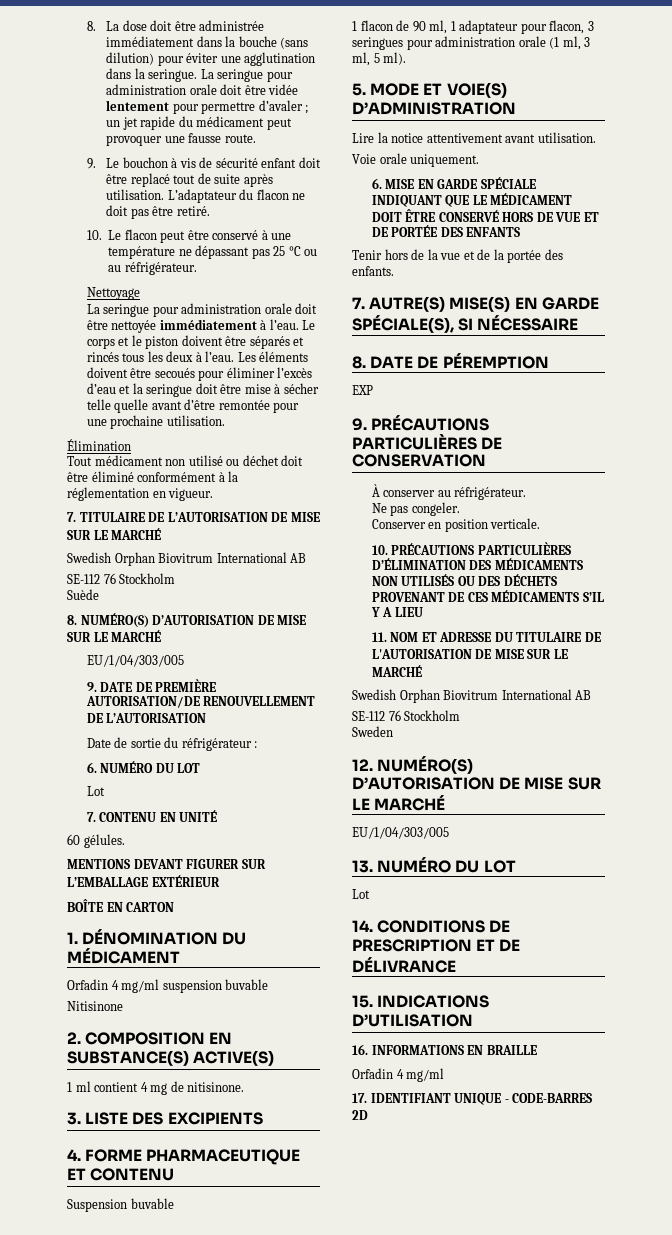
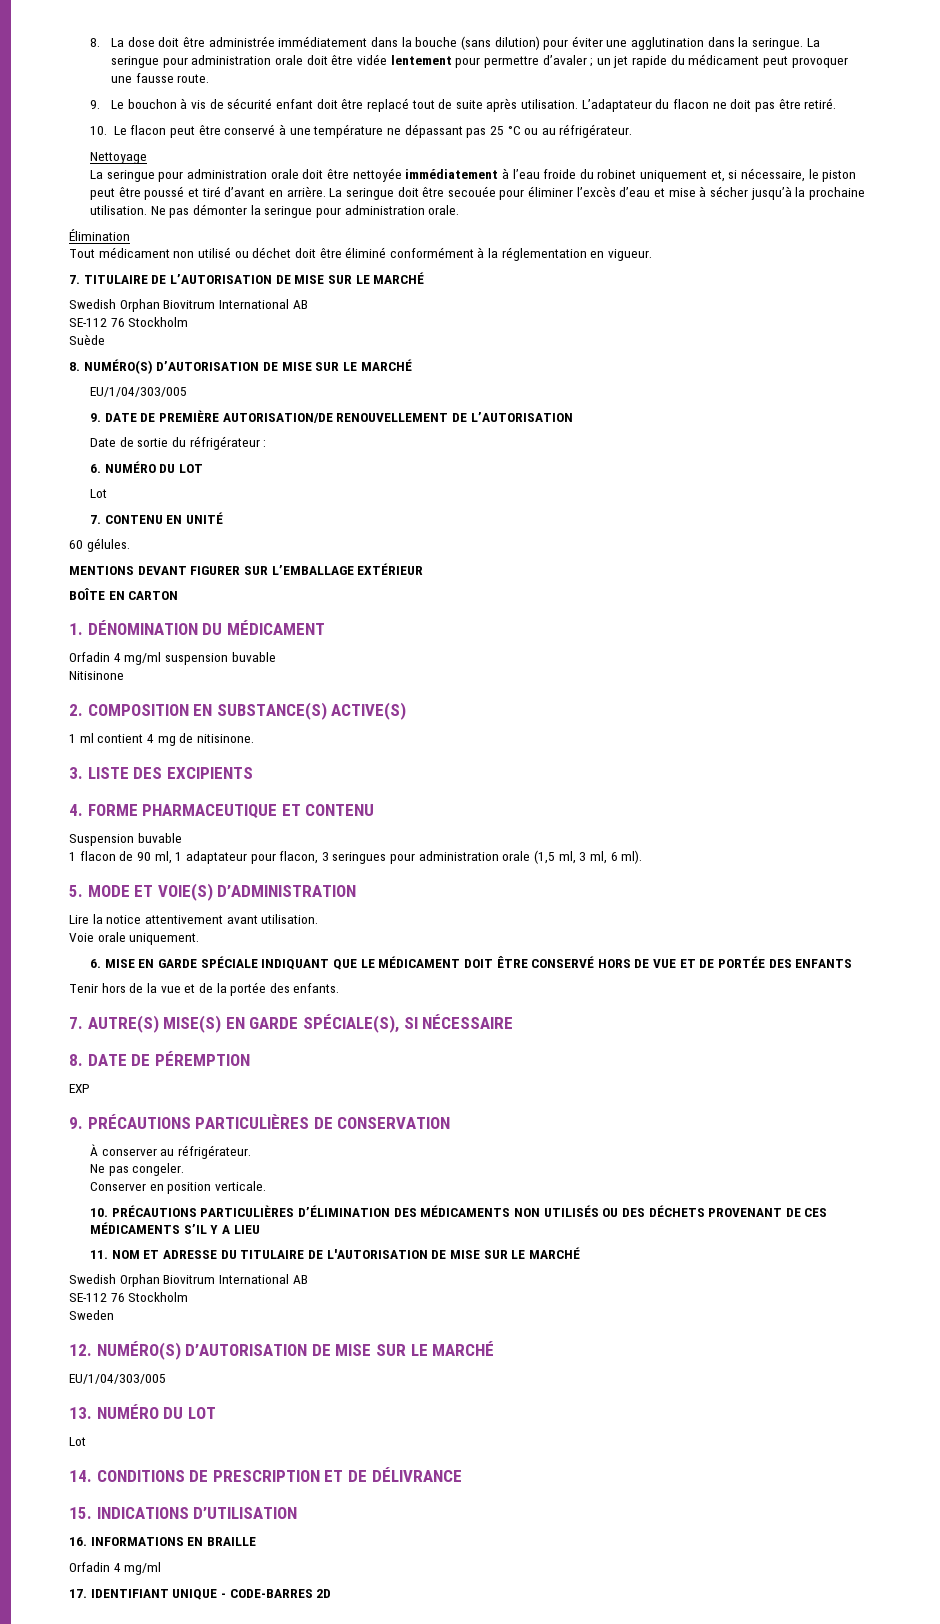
[269,319,316,330] [86,335,305,349] [86,351,309,362] [86,367,195,378] l’eau. Le corps et le piston doivent être séparés et rincés tous les deux à l’eau. Les éléments doivent être secoués -> [512,168,857,182] [90,186,496,200] l’eau froide du robinet uniquement et, si nécessaire, le piston peut être poussé et tiré d’avant en arrière. La seringue doit être secouée
[132,383,319,397] [86,399,300,413] [86,415,225,429] la seringue doit être mise à sécher telle quelle avant d’être remontée pour une prochaine utilisation. -> [668,186,865,200] [90,204,460,218] mise à sécher jusqu’à la prochaine utilisation. Ne pas démonter la seringue pour administration orale.
[549,37,560,49] (1 -> [534,850,556,864] (1,5
[373,53,380,63] 5 -> [610,852,618,861] 6

